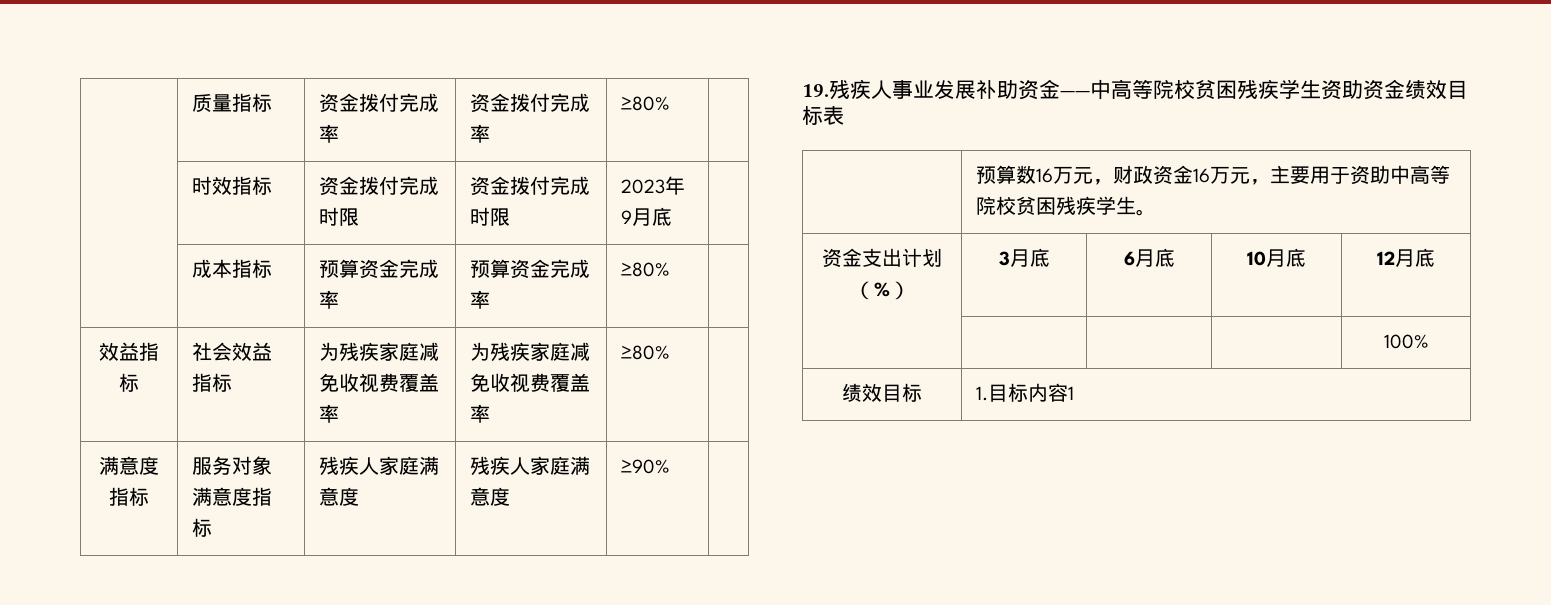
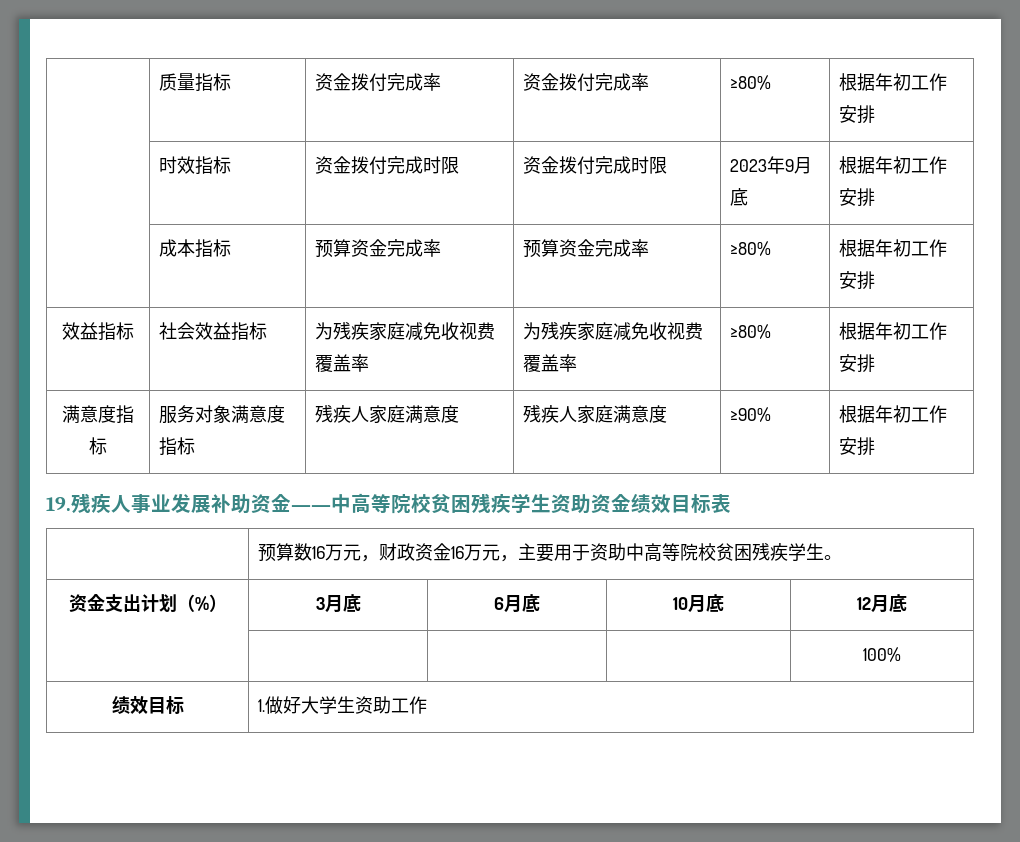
(670, 103) none -> [839,73,948,91] [839,105,876,124] 根据年初工作安排
(672, 216) none -> [839,156,948,174] [839,188,876,207] 根据年初工作安排
(670, 269) none -> [839,239,948,257] [839,271,876,290] 根据年初工作安排
(670, 352) none -> [839,322,948,340] [839,354,876,373] 根据年初工作安排
(670, 466) none -> [839,405,948,423] [839,437,876,456] 根据年初工作安排
[987,383,1074,402] 目标内容1 -> [265,696,428,714] 做好大学生资助工作

